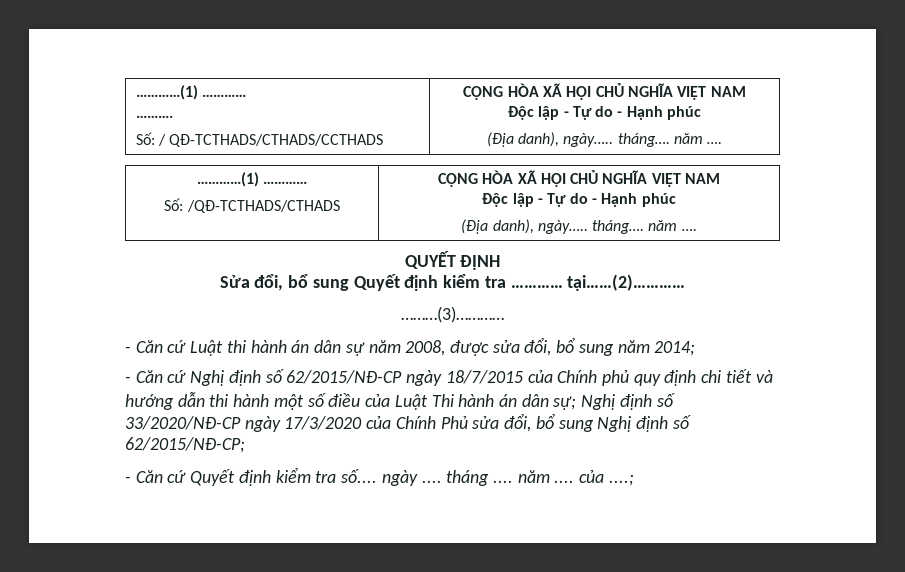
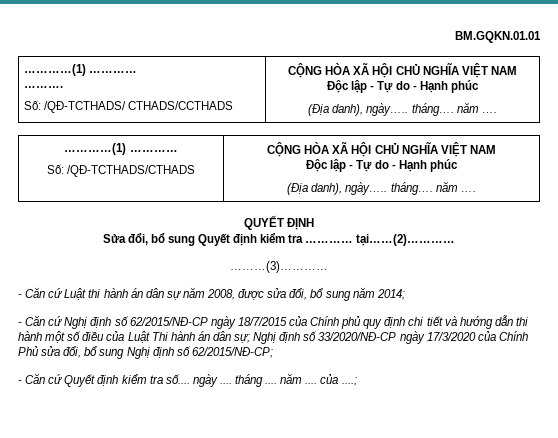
(135, 92) none -> [455,31,541,43] BM.GQKN.01.01 //
[157,134,384,147] / QĐ-TCTHADS/CTHADS/CCTHADS -> [44,101,234,113] /QĐ-TCTHADS/ CTHADS/CCTHADS

